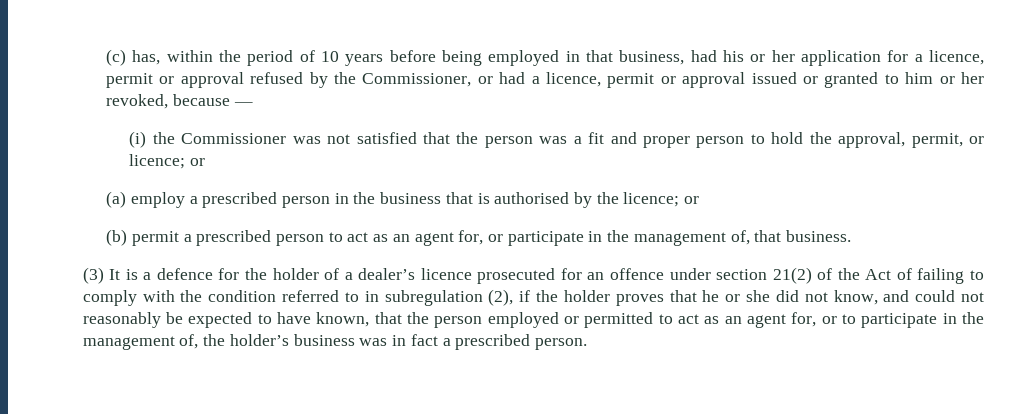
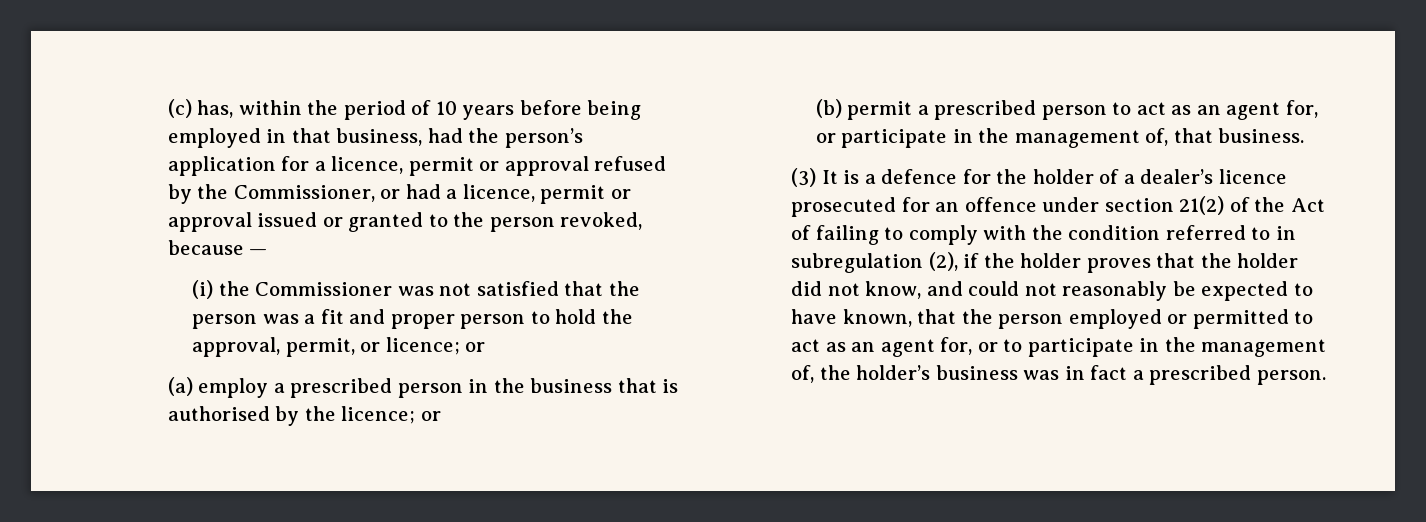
[723,50,795,62] his or her -> [468,128,583,148] the person’s
[905,72,985,84] him or her -> [453,212,555,232] the person
[702,290,771,302] he or she -> [1200,253,1299,268] the holder

